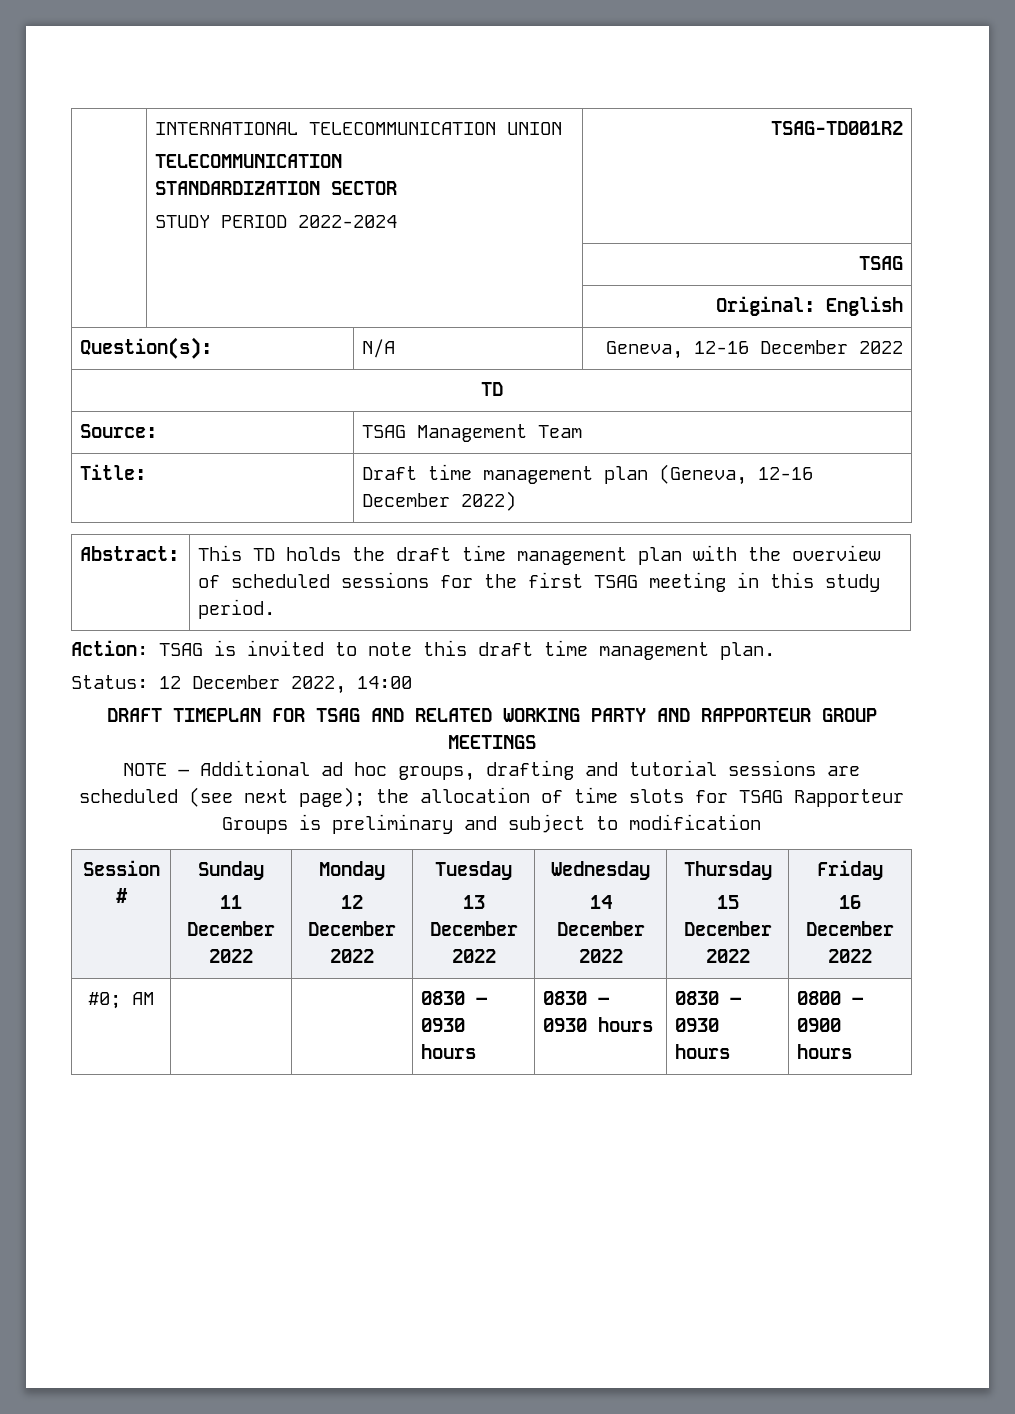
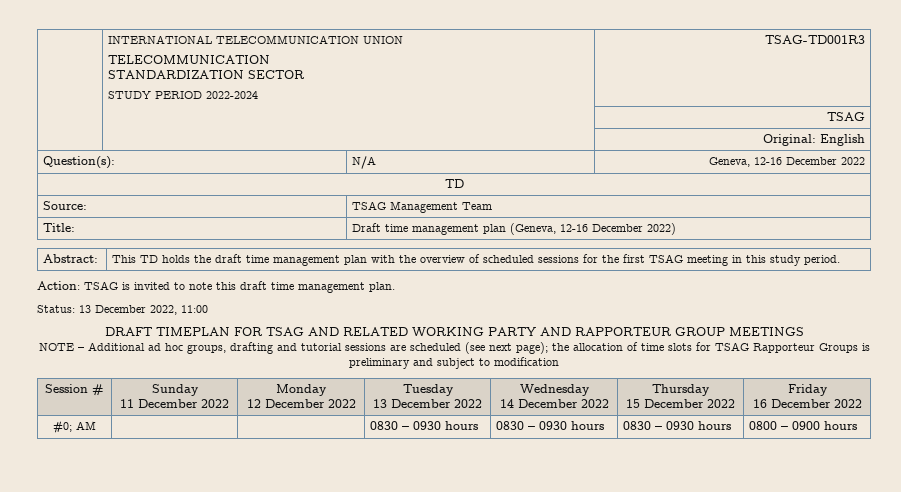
[770,121,903,135] TSAG-TD001R2 -> [765,35,866,44] TSAG-TD001R3
[159,676,181,689] 12 -> [79,305,91,313] 13
[357,676,412,689] 14:00 -> [181,305,208,313] 11:00

